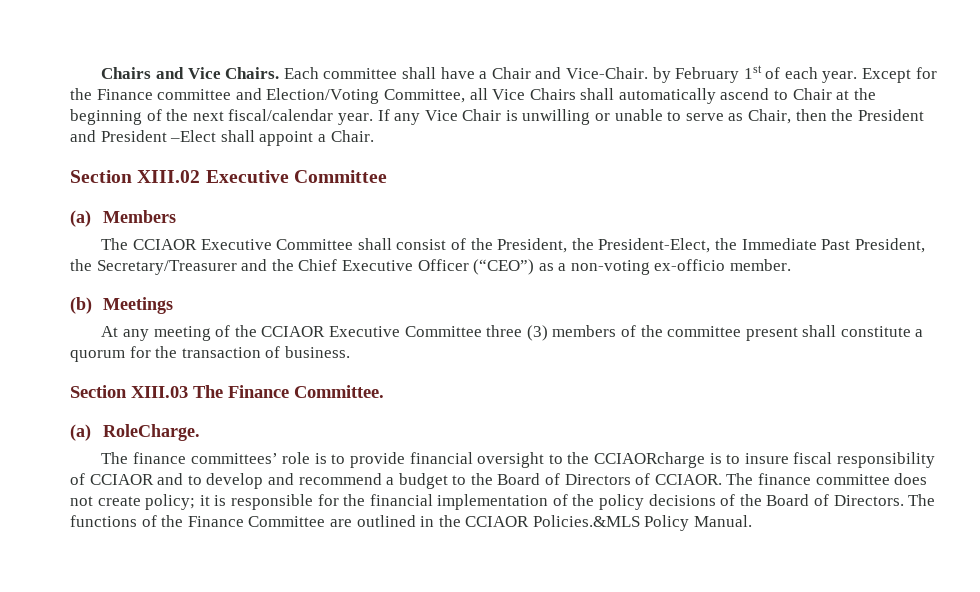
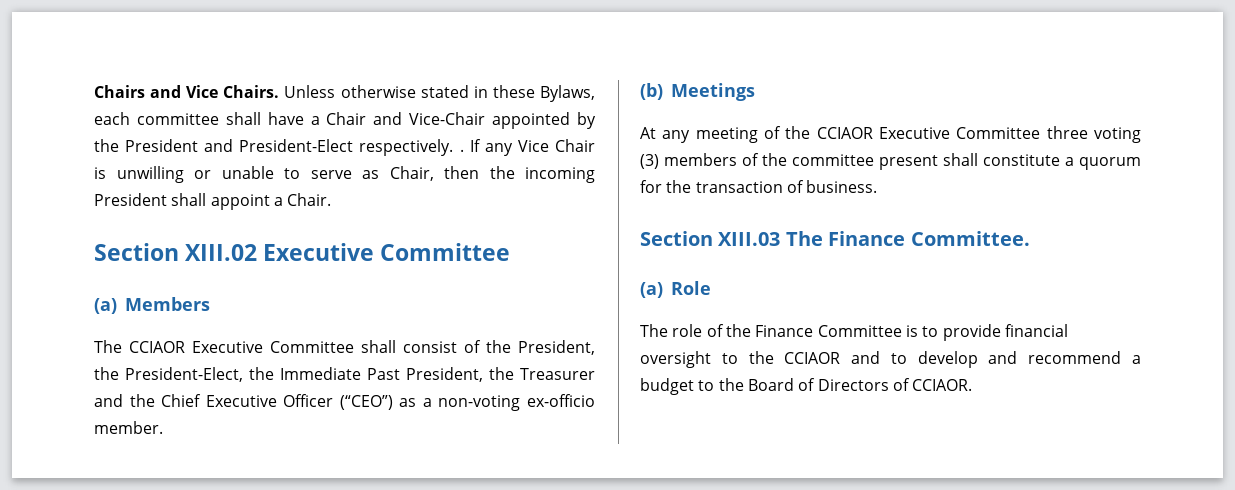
[283,67,319,79] Each -> [284,85,595,102] [94,112,130,125] Unless otherwise stated in these Bylaws, each
[565,65,937,83] [70,88,876,104] [70,109,373,125] Vice-Chair. by February 1st of each year. Except for the Finance committee and Election/Voting Committee, all Vice Chairs shall automatically ascend to Chair at the beginning of the next fiscal/calendar year. -> [409,112,597,129] [94,139,464,156] Vice-Chair appointed by the President and President-Elect respectively. .
[857,109,924,121] [70,130,217,142] President and President –Elect -> [525,167,595,183] [94,193,167,206] incoming President
[96,260,237,275] Secretary/Treasurer -> [520,368,596,380] Treasurer
(523, 331) none -> [1094,127,1141,143] voting
[102,424,200,441] [101,452,311,464] RoleCharge. // The finance committees’ role -> [671,281,711,295] [640,324,902,337] Role // The role of the Finance Committee
[593,452,935,468] [70,473,85,485] CCIAORcharge is to insure fiscal responsibility of -> (774, 357) none
[726,473,928,485] [70,494,936,510] [70,515,753,531] The finance committee does not create policy; it is responsible for the financial implementation of the policy decisions of the Board of Directors. The functions of the Finance Committee are outlined in the CCIAOR Policies.&MLS Policy Manual. -> (973, 385) none

